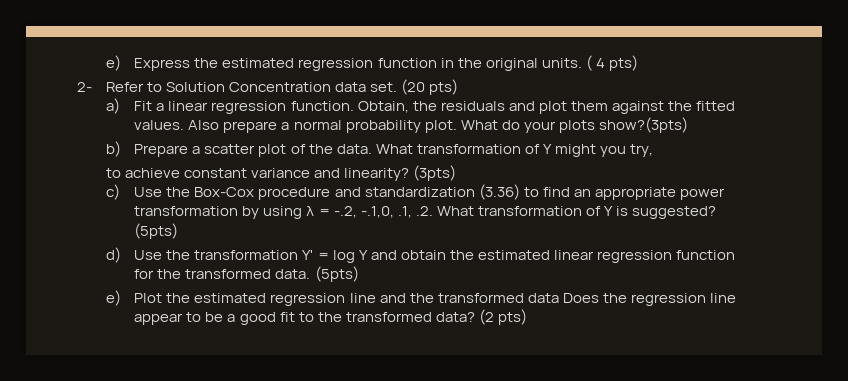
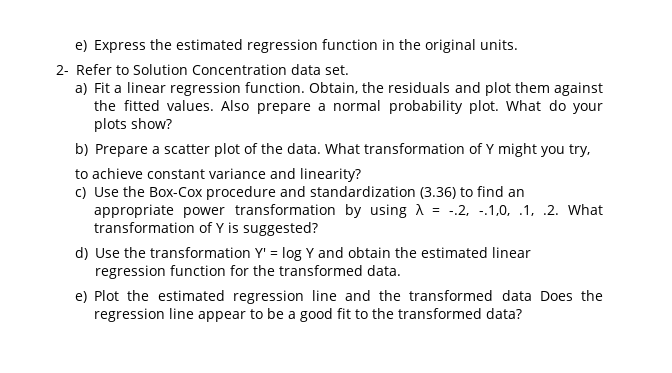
[585,55,638,71] ( 4 pts) -> (519, 44) none
[400,79,458,95] (20 pts) -> (349, 70) none
[598,117,688,133] show?(3pts) -> [131,118,173,129] show?
[412,165,456,181] (3pts) -> (362, 175) none
[134,223,179,239] (5pts) -> (319, 229) none
[314,266,359,282] (5pts) -> (401, 270) none
[478,309,527,325] (2 pts) -> (523, 313) none

